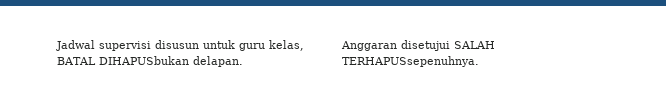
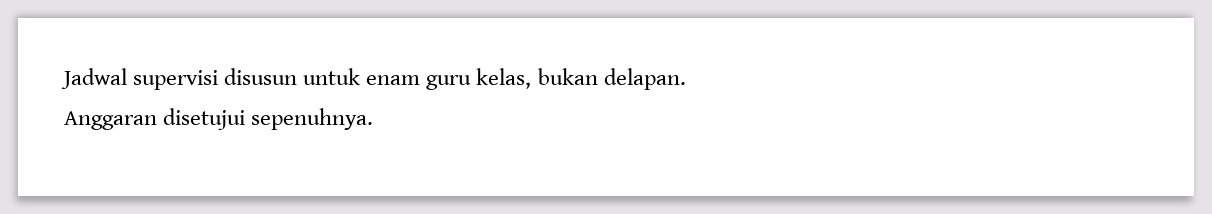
(235, 44) none -> [366,75,421,85] enam
[57,56,189,65] BATAL DIHAPUSbukan -> [537,68,598,85] bukan
[454,41,495,49] [342,56,479,67] SALAH TERHAPUSsepenuhnya. -> [251,108,374,130] sepenuhnya.

